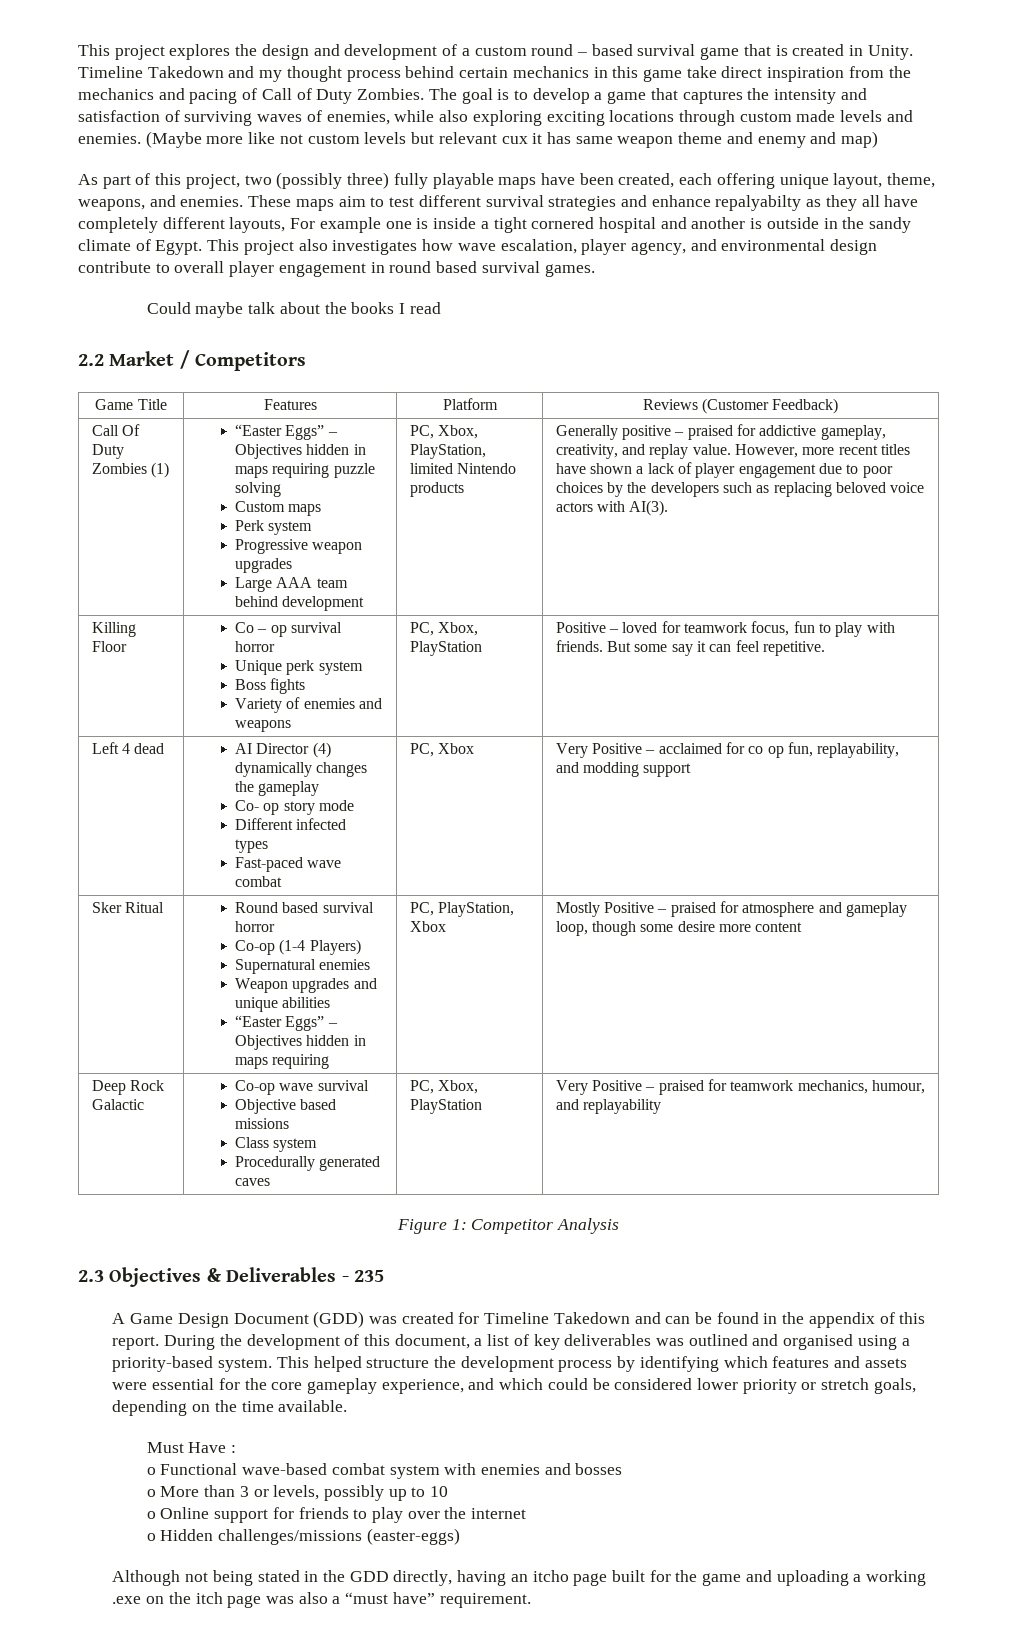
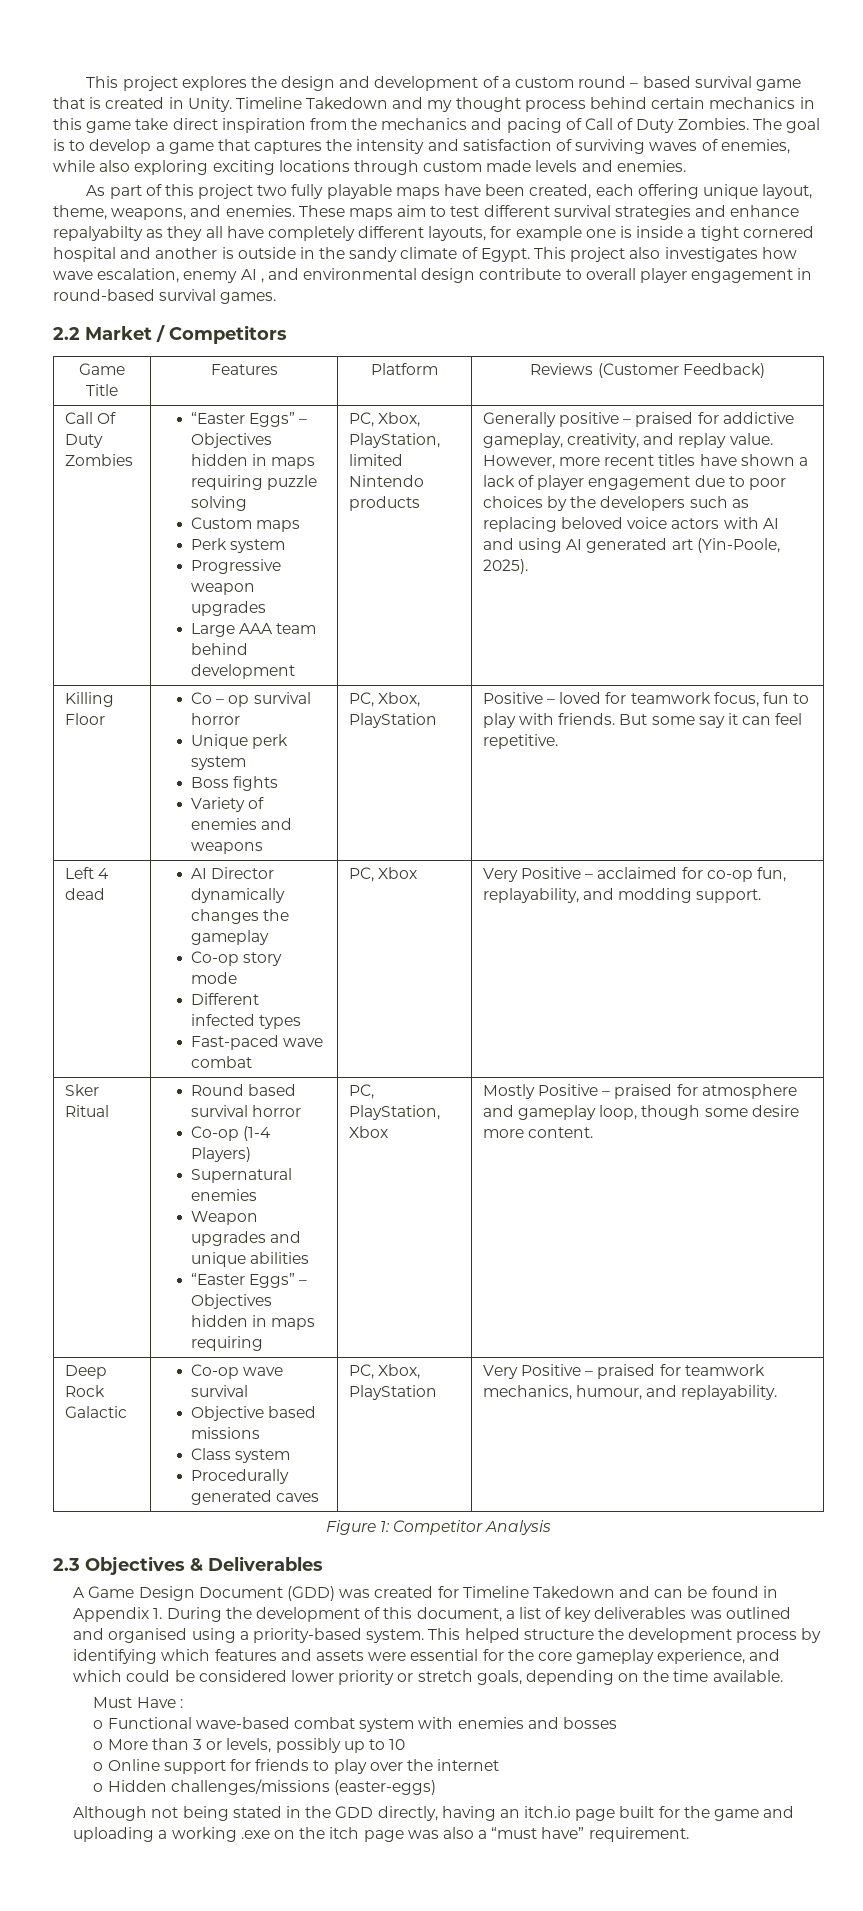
[145,131,879,148] (Maybe more like not custom levels but relevant cux it has same weapon theme and enemy and map) -> (686, 166) none
[185,172,390,189] project, two (possibly three) -> [198,184,288,199] project two
[290,218,316,229] For -> [490,226,512,238] for
[581,239,686,255] player agency, -> [183,269,264,283] enemy AI ,
[389,261,478,273] round based -> [53,289,155,301] round-based
[146,302,441,318] // Could maybe talk about the books I read -> (277, 298) none
[151,462,170,478] (1) -> (133, 460) none
[629,500,669,516] AI(3). -> [762,518,779,529] [482,538,780,553] [482,559,528,574] AI and using AI generated art (Yin-Poole, 2025).
[312,742,331,758] (4) -> (275, 873) none
[234,800,280,815] Co- op -> [191,951,240,966] Co-op
[748,746,784,758] co op -> [706,870,753,882] co-op
[643,763,692,777] support -> [696,889,762,903] support.
[755,922,803,932] content -> [528,1127,594,1138] content.
[583,1099,662,1114] replayability -> [681,1385,778,1400] replayability.
[341,1270,384,1282] - 235 -> (323, 1563) none
[782,1312,926,1328] [112,1336,160,1350] the appendix of this report. -> [73,1607,163,1622] Appendix 1.
[532,1570,569,1582] itcho -> [524,1806,572,1818] itch.io

